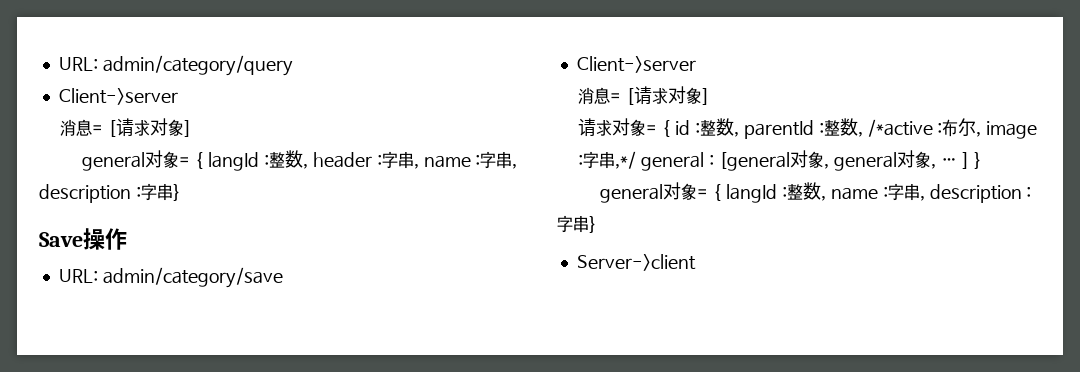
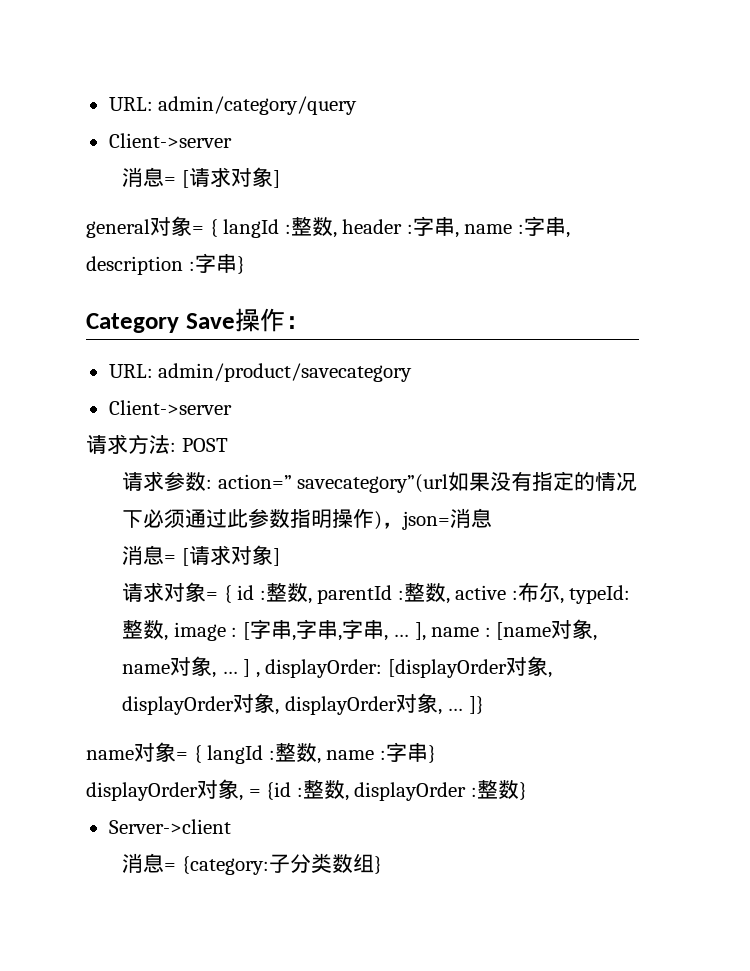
(181, 192) none -> [86,313,179,333] Category
[58,267,283,288] [576,56,696,73] // URL: admin/category/save // Client->server -> [284,316,310,329] [108,363,413,382] [108,400,232,415] [86,434,228,454] [122,471,638,493] [122,508,493,530] ： // URL: admin/product/savecategory // Client->server // 请求方法: POST // 请求参数: action=” savecategory”(url如果没有指定的情况下必须通过此参数指明操作)，json=消息
[867,119,933,137] /*active -> [455,585,507,600] active
[986,121,1038,139] [578,150,897,171] image :字串,*/ general : [general对象, general -> [569,585,631,604] [122,619,598,641] [122,664,171,674] typeId:整数, image : [字串,字串,字串, … ], name : [name对象, name
[974,152,983,169] [600,184,664,203] } // general -> [255,656,552,678] [122,693,484,715] [86,750,134,760] , displayOrder: [displayOrder对象, displayOrder对象, displayOrder对象, … ]} // name
[919,184,1032,203] [557,215,597,233] [576,254,696,271] , description :字串} // Server->client -> [427,745,436,763] [86,779,527,801] [108,819,231,834] [122,853,382,875] } // displayOrder对象, = {id :整数, displayOrder :整数} // Server->client // 消息= {category:子分类数组}

